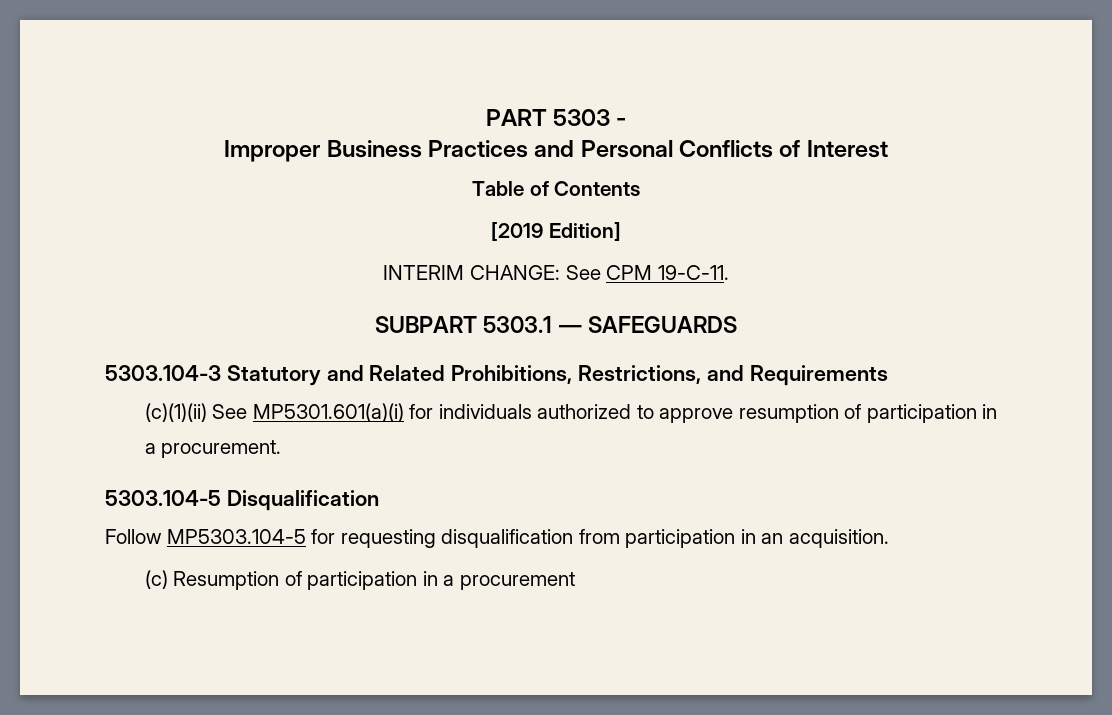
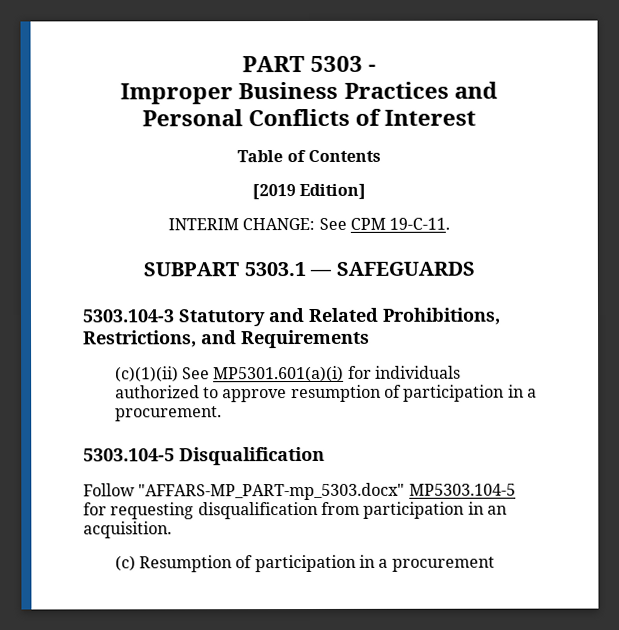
(162, 536) none -> [138,482,406,501] "AFFARS-MP_PART-mp_5303.docx"

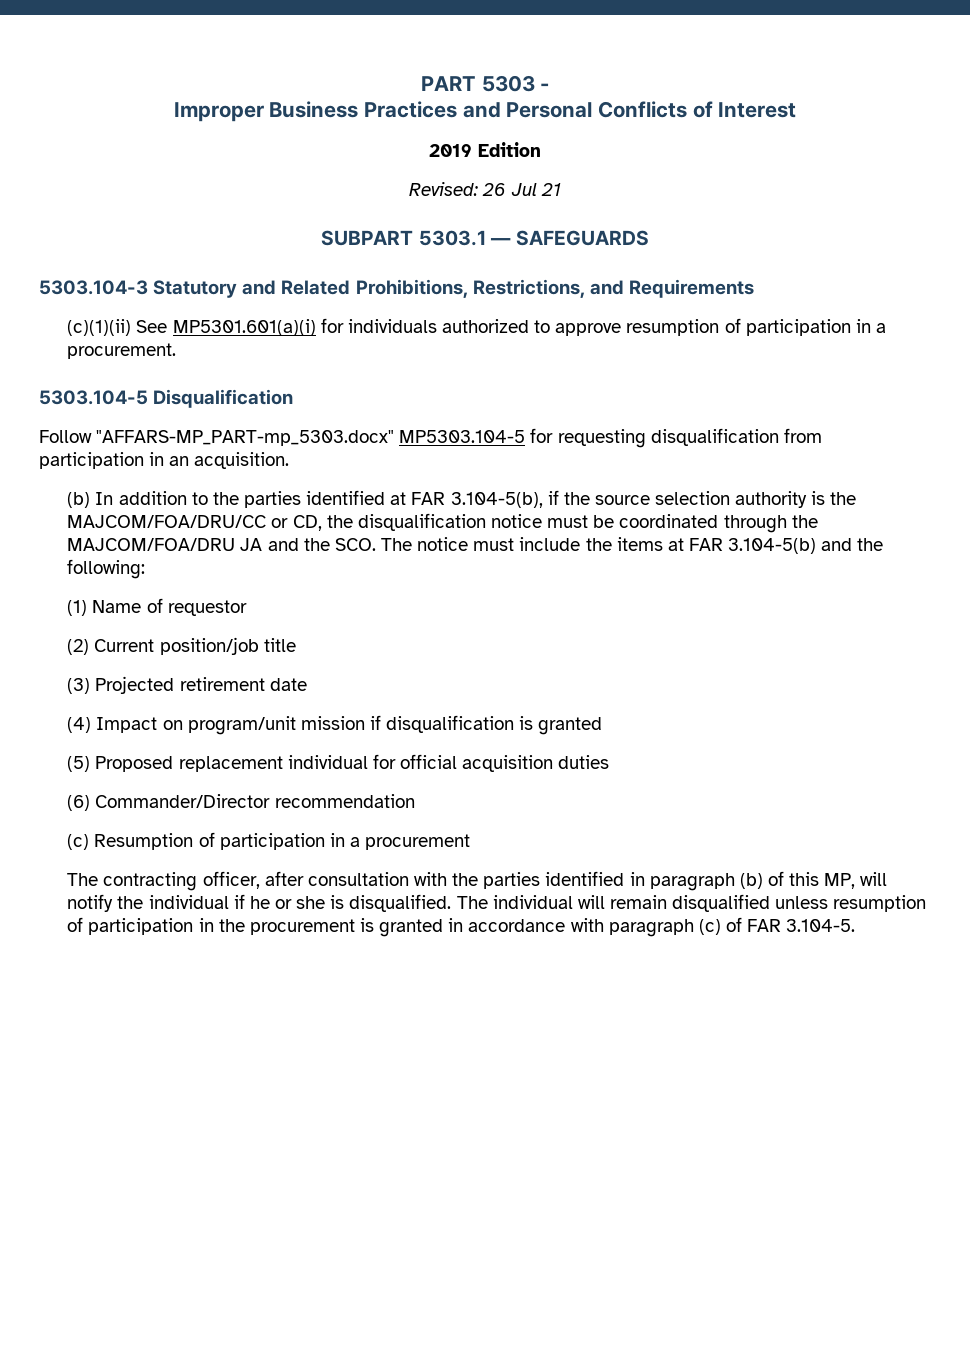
[237,149,381,163] [251,183,367,201] [167,217,451,231] Table of Contents // [2019 Edition] // INTERIM CHANGE: See CPM 19-C-11. -> [429,142,541,157] [409,182,561,196] 2019 Edition // Revised: 26 Jul 21
(172, 530) none -> [67,490,857,508] [67,513,818,533] [67,537,884,554] [67,559,146,579] [67,598,247,616] [67,637,296,655] [67,676,307,694] [67,715,603,735] [67,754,610,772] [67,794,415,811] // (b) In addition to the parties identified at FAR 3.104-5(b), if the source selection authority is the MAJCOM/FOA/DRU/CC or CD, the disqualification notice must be coordinated through the MAJCOM/FOA/DRU JA and the SCO. The notice must include the items at FAR 3.104-5(b) and the following: // (1) Name of requestor // (2) Current position/job title // (3) Projected retirement date // (4) Impact on program/unit mission if disqualification is granted // (5) Proposed replacement individual for official acquisition duties // (6) Commander/Director recommendation
(495, 564) none -> [67,871,888,891] [67,894,927,912] [67,917,856,937] // The contracting officer, after consultation with the parties identified in paragraph (b) of this MP, will notify the individual if he or she is disqualified. The individual will remain disqualified unless resumption of participation in the procurement is granted in accordance with paragraph (c) of FAR 3.104-5.

